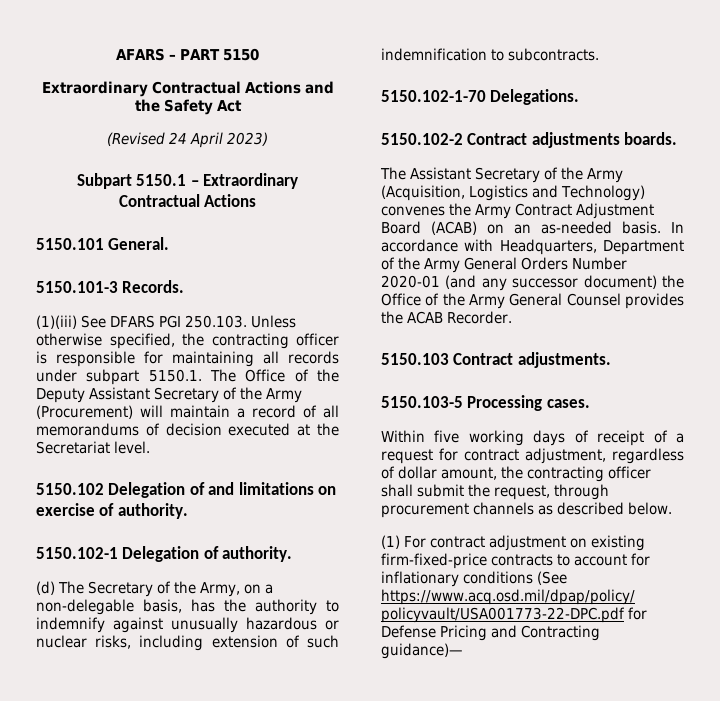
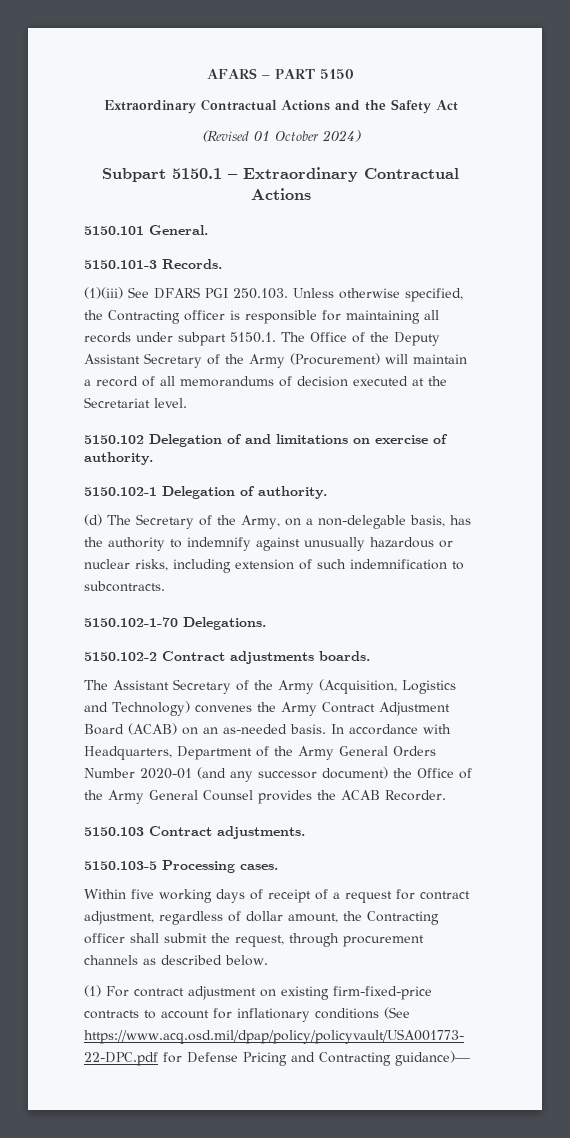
[169,132,268,148] 24 April 2023) -> [253,130,361,142] 01 October 2024)
[211,333,289,349] contracting -> [108,310,180,324] Contracting
[527,466,604,482] contracting -> [367,911,439,925] Contracting

